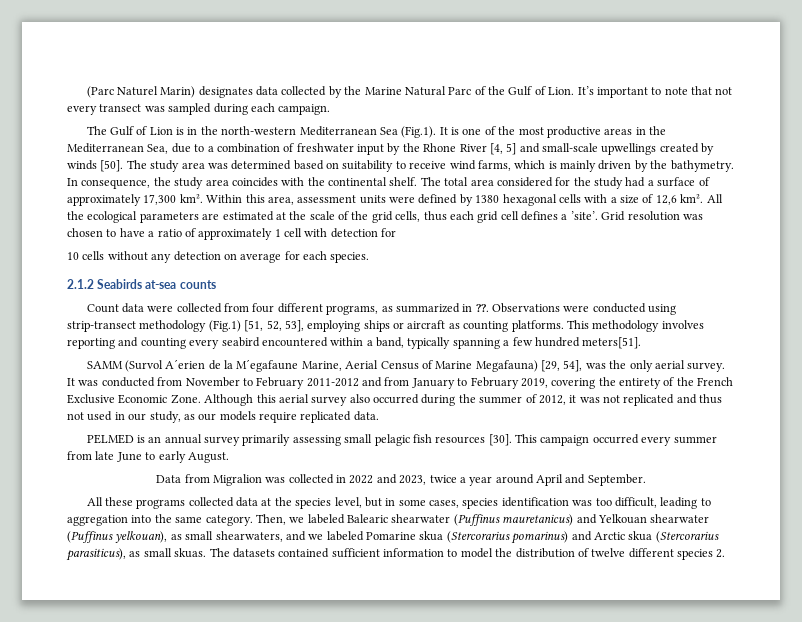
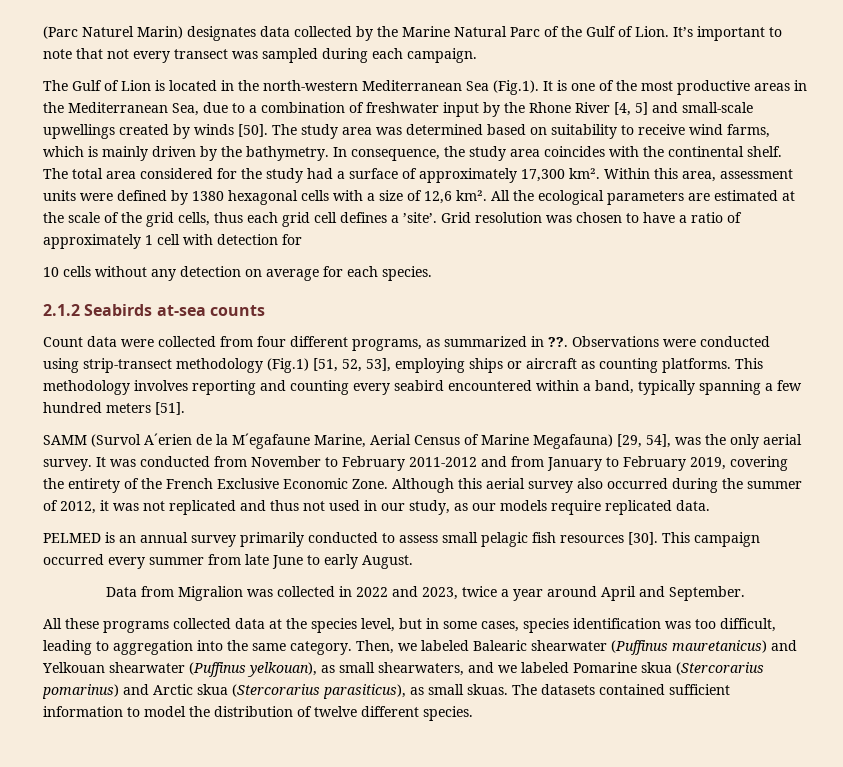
(185, 131) none -> [169,80,217,91] located
[582,337,642,349] meters[51]. -> [106,402,185,415] meters [51].
[292,435,341,446] assessing -> [308,532,438,543] conducted to assess
[677,549,726,560] species 2. -> [423,706,473,721] species.

